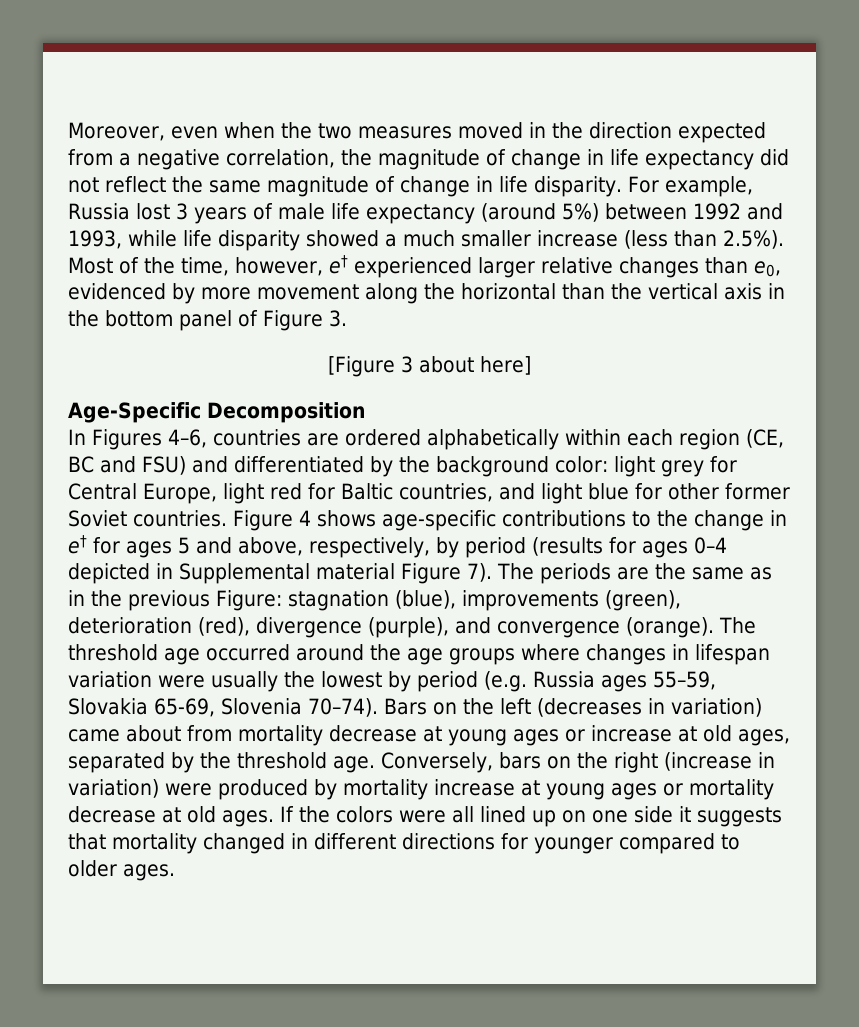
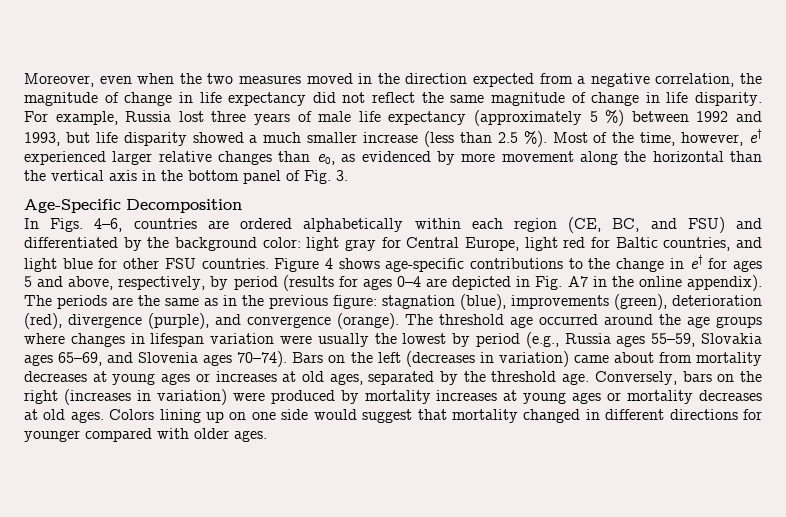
[175,203,188,220] 3 -> [211,111,247,122] three
[480,203,599,222] (around 5%) -> [474,110,625,126] (approximately 5 %)
[128,230,177,247] while -> [65,132,90,143] but
[723,230,784,249] 2.5%). -> [497,131,547,147] 2.5 %).
(781, 269) none -> [341,154,356,162] as
[263,310,323,331] Figure -> [304,170,331,184] Fig.
[328,356,531,377] // [Figure 3 about here] -> (348, 175) none
[92,429,162,450] Figures -> [50,218,84,232] Figs.
[68,456,94,473] BC -> [612,218,640,232] BC,
[661,460,704,477] grey -> [345,239,376,251] gray
[725,483,790,500] [68,510,127,527] former Soviet -> [164,258,196,269] FSU
(727, 545) none -> [426,278,448,287] are
[179,563,492,584] Supplemental material Figure 7). -> [535,275,762,291] Fig. A7 in the online appendix).
[216,590,282,611] Figure: -> [333,295,377,309] figure:
[484,671,527,692] (e.g. -> [525,332,559,348] (e.g.,
[154,698,302,717] 65-69, Slovenia -> [24,352,233,366] ages 65–69, and Slovenia ages
[329,725,672,746] decrease at young ages or increase -> [24,371,277,385] decreases at young ages or increases
[664,752,752,771] (increase -> [63,389,131,405] (increases
[434,779,515,796] increase -> [436,390,498,401] increases
[68,806,156,823] decrease -> [699,390,763,401] decreases
[280,806,526,823] If the colors were all lined -> [109,409,201,423] Colors lining
[679,806,782,827] it suggests -> [313,409,413,423] would suggest
[721,834,740,850] to -> [157,428,189,439] with

